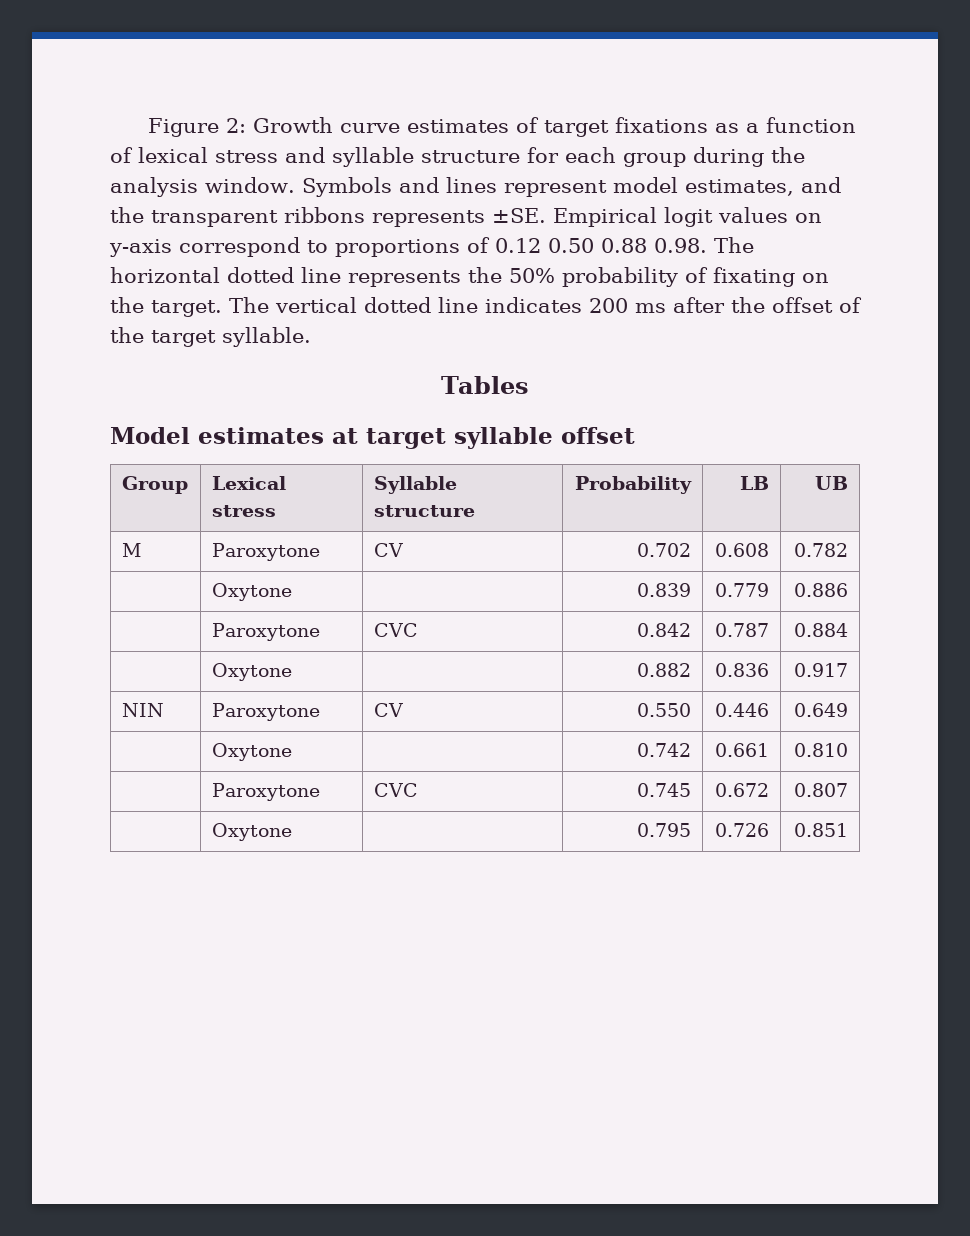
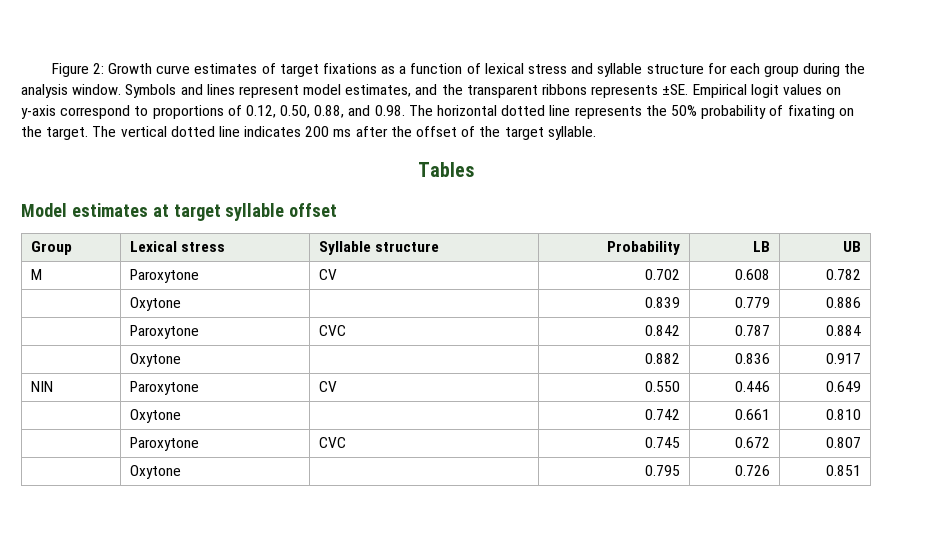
[495,238,647,253] 0.12 0.50 0.88 -> [245,105,371,118] 0.12, 0.50, 0.88, and

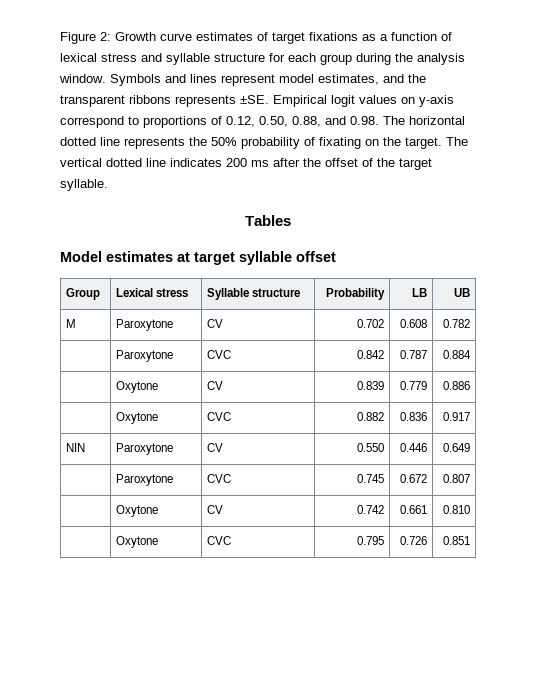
[130,297,182,311] [644,297,680,308] [734,297,770,308] [825,297,861,308] // | Oxytone | | 0.839 | 0.779 | 0.886 -> (470, 323) none
(182, 360) none -> [207,381,224,390] [356,381,384,390] [399,381,427,390] [442,381,470,390] [116,412,159,424] [207,412,232,421] CV | 0.839 | 0.779 | 0.886 // | Oxytone | CVC
[130,409,182,423] [644,409,680,420] [734,409,770,420] [825,409,861,420] // | Oxytone | | 0.742 | 0.661 | 0.810 -> (470, 447) none
(182, 472) none -> [207,505,224,514] [356,505,384,514] [399,505,427,514] [442,505,470,514] [116,536,159,548] [207,536,232,545] CV | 0.742 | 0.661 | 0.810 // | Oxytone | CVC

